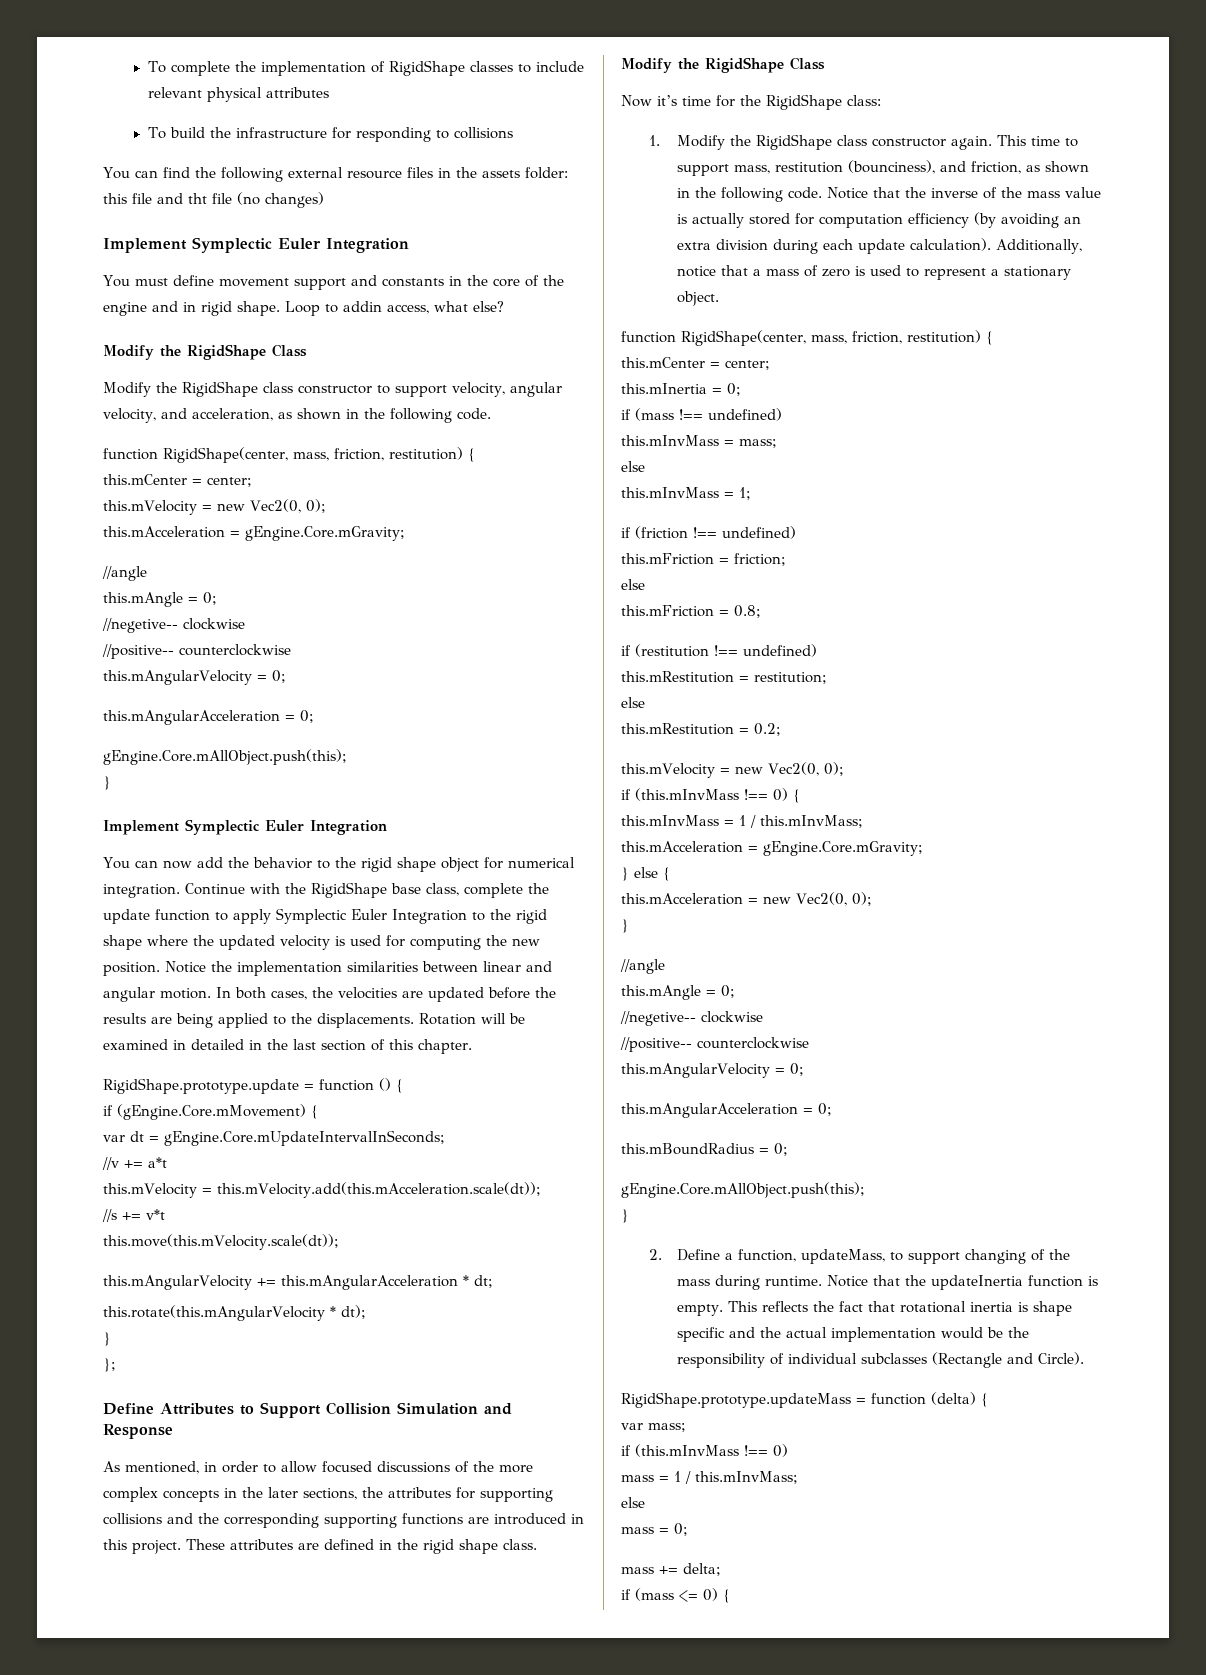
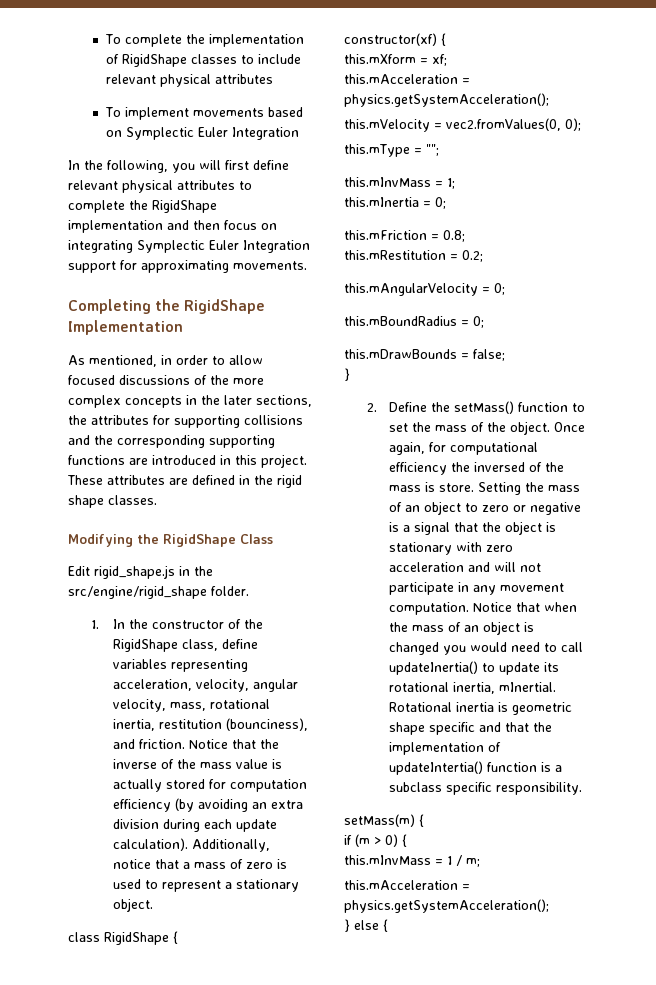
[169,127,513,142] [103,167,568,182] [103,192,324,208] [103,237,409,253] [103,275,564,290] [103,301,504,316] [103,344,307,360] [103,381,562,397] [103,408,491,423] [103,447,476,463] [103,474,252,487] [103,499,326,515] [103,526,405,541] [102,566,147,581] [103,592,217,607] [102,618,245,633] [102,644,291,659] [103,670,286,685] [103,710,314,725] [103,749,347,765] [103,776,111,790] [103,819,387,835] [103,857,575,872] [103,882,549,898] [103,908,547,924] [103,935,540,950] [103,961,552,976] [103,987,556,1002] [103,1013,525,1028] [103,1039,472,1054] [103,1078,404,1094] [103,1104,319,1120] [103,1130,445,1146] [102,1157,167,1170] [103,1182,541,1198] [102,1209,165,1222] [103,1234,339,1250] [103,1275,493,1290] [103,1305,366,1321] [103,1332,111,1346] [103,1358,116,1372] [103,1402,512,1418] [103,1424,173,1439] build the infrastructure for responding to collisions // You can find the following external resource files in the assets folder: this file and tht file (no changes) // Implement Symplectic Euler Integration // You must define movement support and constants in the core of the engine and in rigid shape. Loop to addin access, what else? // Modify the RigidShape Class // Modify the RigidShape class constructor to support velocity, angular velocity, and acceleration, as shown in the following code. // function RigidShape(center, mass, friction, restitution) { // this.mCenter = center; // this.mVelocity = new Vec2(0, 0); // this.mAcceleration = gEngine.Core.mGravity; // //angle // this.mAngle = 0; // //negetive-- clockwise // //positive-- counterclockwise // this.mAngularVelocity = 0; // this.mAngularAcceleration = 0; // gEngine.Core.mAllObject.push(this); // } // Implement Symplectic Euler Integration // You can now add the behavior to the rigid shape object for numerical integration. Continue with the RigidShape base class, complete the update function to apply Symplectic Euler Integration to the rigid shape where the updated velocity is used for computing the new position. Notice the implementation similarities between linear and angular motion. In both cases, the velocities are updated before the results are being applied to the displacements. Rotation will be examined in detailed in the last section of this chapter. // RigidShape.prototype.update = function () { // if (gEngine.Core.mMovement) { // var dt = gEngine.Core.mUpdateIntervalInSeconds; // //v += a*t // this.mVelocity = this.mVelocity.add(this.mAcceleration.scale(dt)); // //s += v*t // this.move(this.mVelocity.scale(dt)); // this.mAngularVelocity += this.mAngularAcceleration * dt; // this.rotate(this.mAngularVelocity * dt); // } // }; // Define Attributes to Support Collision Simulation and Response -> [124,107,303,120] [105,127,299,140] [68,160,289,173] [68,180,252,193] [68,200,217,213] [68,220,277,233] [68,240,310,253] [68,260,307,273] [68,299,266,314] [68,320,183,335] implement movements based on Symplectic Euler Integration // In the following, you will first define relevant physical attributes to complete the RigidShape implementation and then focus on integrating Symplectic Euler Integration support for approximating movements. // Completing the RigidShape Implementation
[503,1539,537,1550] [621,57,825,73] [621,94,881,110] [649,134,1079,150] [677,160,1090,176] [677,187,823,202] class. // Modify the RigidShape Class // Now it’s time for the RigidShape class: // 1. Modify the RigidShape class constructor again. This time to support mass, restitution (bounciness), and friction, as shown in the following code. -> [108,495,157,505] [68,534,273,547] [68,565,213,579] [68,586,249,599] [90,619,264,629] [113,639,259,652] [113,659,249,672] [113,679,299,692] [113,699,271,712] [113,718,309,731] [113,739,186,749] classes. // Modifying the RigidShape Class // Edit rigid_shape.js in the src/engine/rigid_shape folder. // 1. In the constructor of the RigidShape class, define variables representing acceleration, velocity, angular velocity, mass, rotational inertia, restitution (bounciness), and friction.
[621,330,994,346] [621,357,770,370] [621,383,741,396] [621,408,782,421] [621,435,777,448] [621,461,645,472] [621,487,751,500] [621,526,796,539] [621,553,786,566] [621,579,645,590] [621,605,761,618] [621,644,817,657] [621,671,827,684] [621,697,645,708] [621,723,781,736] [621,762,844,778] [621,788,768,801] function RigidShape(center, mass, friction, restitution) { // this.mCenter = center; // this.mInertia = 0; // if (mass !== undefined) // this.mInvMass = mass; // else // this.mInvMass = 1; // if (friction !== undefined) // this.mFriction = friction; // else // this.mFriction = 0.8; // if (restitution !== undefined) // this.mRestitution = restitution; // else // this.mRestitution = 0.2; // this.mVelocity = new Vec2(0, 0); // if (this.mInvMass !== -> [68,931,178,945] [344,33,446,46] [344,54,447,66] [344,74,470,84] [344,93,549,107] [344,118,581,132] [344,144,439,157] [344,177,455,189] [344,197,446,209] [344,230,465,242] [344,250,483,262] [344,283,505,296] [344,316,484,328] [344,349,505,361] [344,368,350,381] [366,401,586,414] [389,421,586,435] [389,442,539,455] [389,462,565,475] [389,482,581,495] [389,501,582,515] [389,521,557,535] [389,542,514,555] [389,562,542,572] [389,582,565,595] [389,602,578,615] [389,621,535,635] [389,642,584,655] [389,661,560,675] [389,682,557,694] [389,702,573,715] [389,722,553,735] [389,742,502,755] [389,761,563,775] [389,782,583,795] [344,814,424,827] [344,834,381,847] class RigidShape { // constructor(xf) { // this.mXform = xf; // this.mAcceleration = physics.getSystemAcceleration(); // this.mVelocity = vec2.fromValues(0, 0); // this.mType = ""; // this.mInvMass = 1; // this.mInertia = 0; // this.mFriction = 0.8; // this.mRestitution = 0.2; // this.mAngularVelocity = 0; // this.mBoundRadius = 0; // this.mDrawBounds = false; // } // 2. Define the setMass() function to set the mass of the object. Once again, for computational efficiency the inversed of the mass is store. Setting the mass of an object to zero or negative is a signal that the object is stationary with zero acceleration and will not participate in any movement computation. Notice that when the mass of an object is changed you would need to call updateInertia() to update its rotational inertia, mInertial. Rotational inertia is geometric shape specific and that the implementation of updateIntertia() function is a subclass specific responsibility. // setMass(m) { // if (m >
[760,815,863,828] [621,841,923,856] this.mInvMass; // this.mAcceleration = gEngine.Core.mGravity; -> [466,858,480,867] [344,880,470,890] [344,899,549,913] m; // this.mAcceleration = physics.getSystemAcceleration();
[621,892,872,906] [621,919,629,933] [620,959,665,974] [621,985,735,1000] [620,1011,763,1026] [620,1037,809,1052] [621,1063,804,1078] [621,1103,832,1118] [621,1143,788,1156] [621,1182,865,1198] [621,1209,629,1223] [649,1249,1071,1264] [677,1275,1099,1290] [677,1301,1073,1316] [677,1327,1030,1342] [677,1352,1085,1368] [621,1392,989,1408] [621,1423,686,1432] [621,1444,788,1457] [621,1471,798,1484] [621,1497,645,1508] [621,1523,688,1536] [621,1563,721,1576] [621,1588,731,1603] // this.mAcceleration = new Vec2(0, 0); // } // //angle // this.mAngle = 0; // //negetive-- clockwise // //positive-- counterclockwise // this.mAngularVelocity = 0; // this.mAngularAcceleration = 0; // this.mBoundRadius = 0; // gEngine.Core.mAllObject.push(this); // } // 2. Define a function, updateMass, to support changing of the mass during runtime. Notice that the updateInertia function is empty. This reflects the fact that rotational inertia is shape specific and the actual implementation would be the responsibility of individual subclasses (Rectangle and Circle). // RigidShape.prototype.updateMass = function (delta) { // var mass; // if (this.mInvMass !== 0) // mass = 1 / this.mInvMass; // else // mass = 0; // mass += delta; // if (mass <= 0) { -> (388, 925) none

